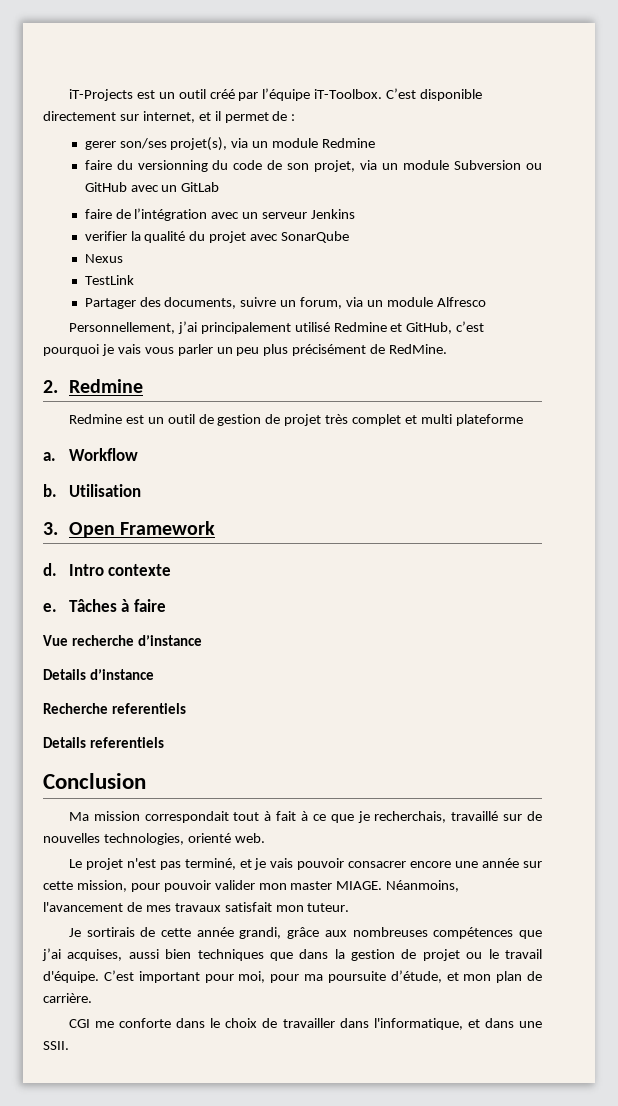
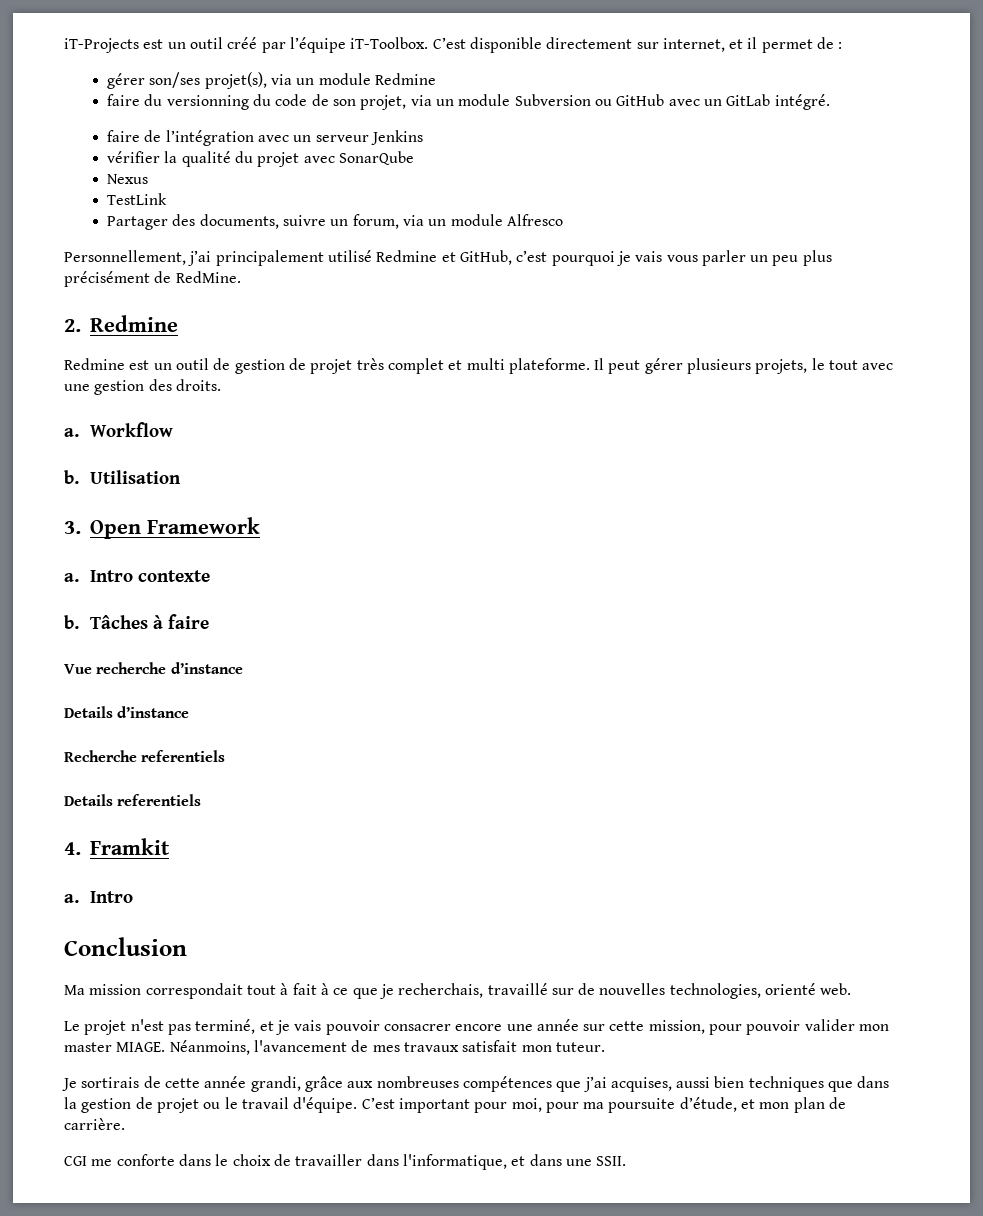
[84,141,116,150] gerer -> [107,73,146,89] gérer
(220, 187) none -> [774,94,830,110] intégré.
[84,231,127,241] verifier -> [107,151,161,163] vérifier
[455,414,523,426] plateforme -> [508,358,894,374] [64,379,221,395] plateforme. Il peut gérer plusieurs projets, le tout avec une gestion des droits.
[43,563,57,576] d. -> [64,573,79,582] a.
[43,603,57,612] e. -> [64,615,79,629] b.
(164, 742) none -> [64,838,170,855] [64,891,133,903] // 4. Framkit // a. Intro

